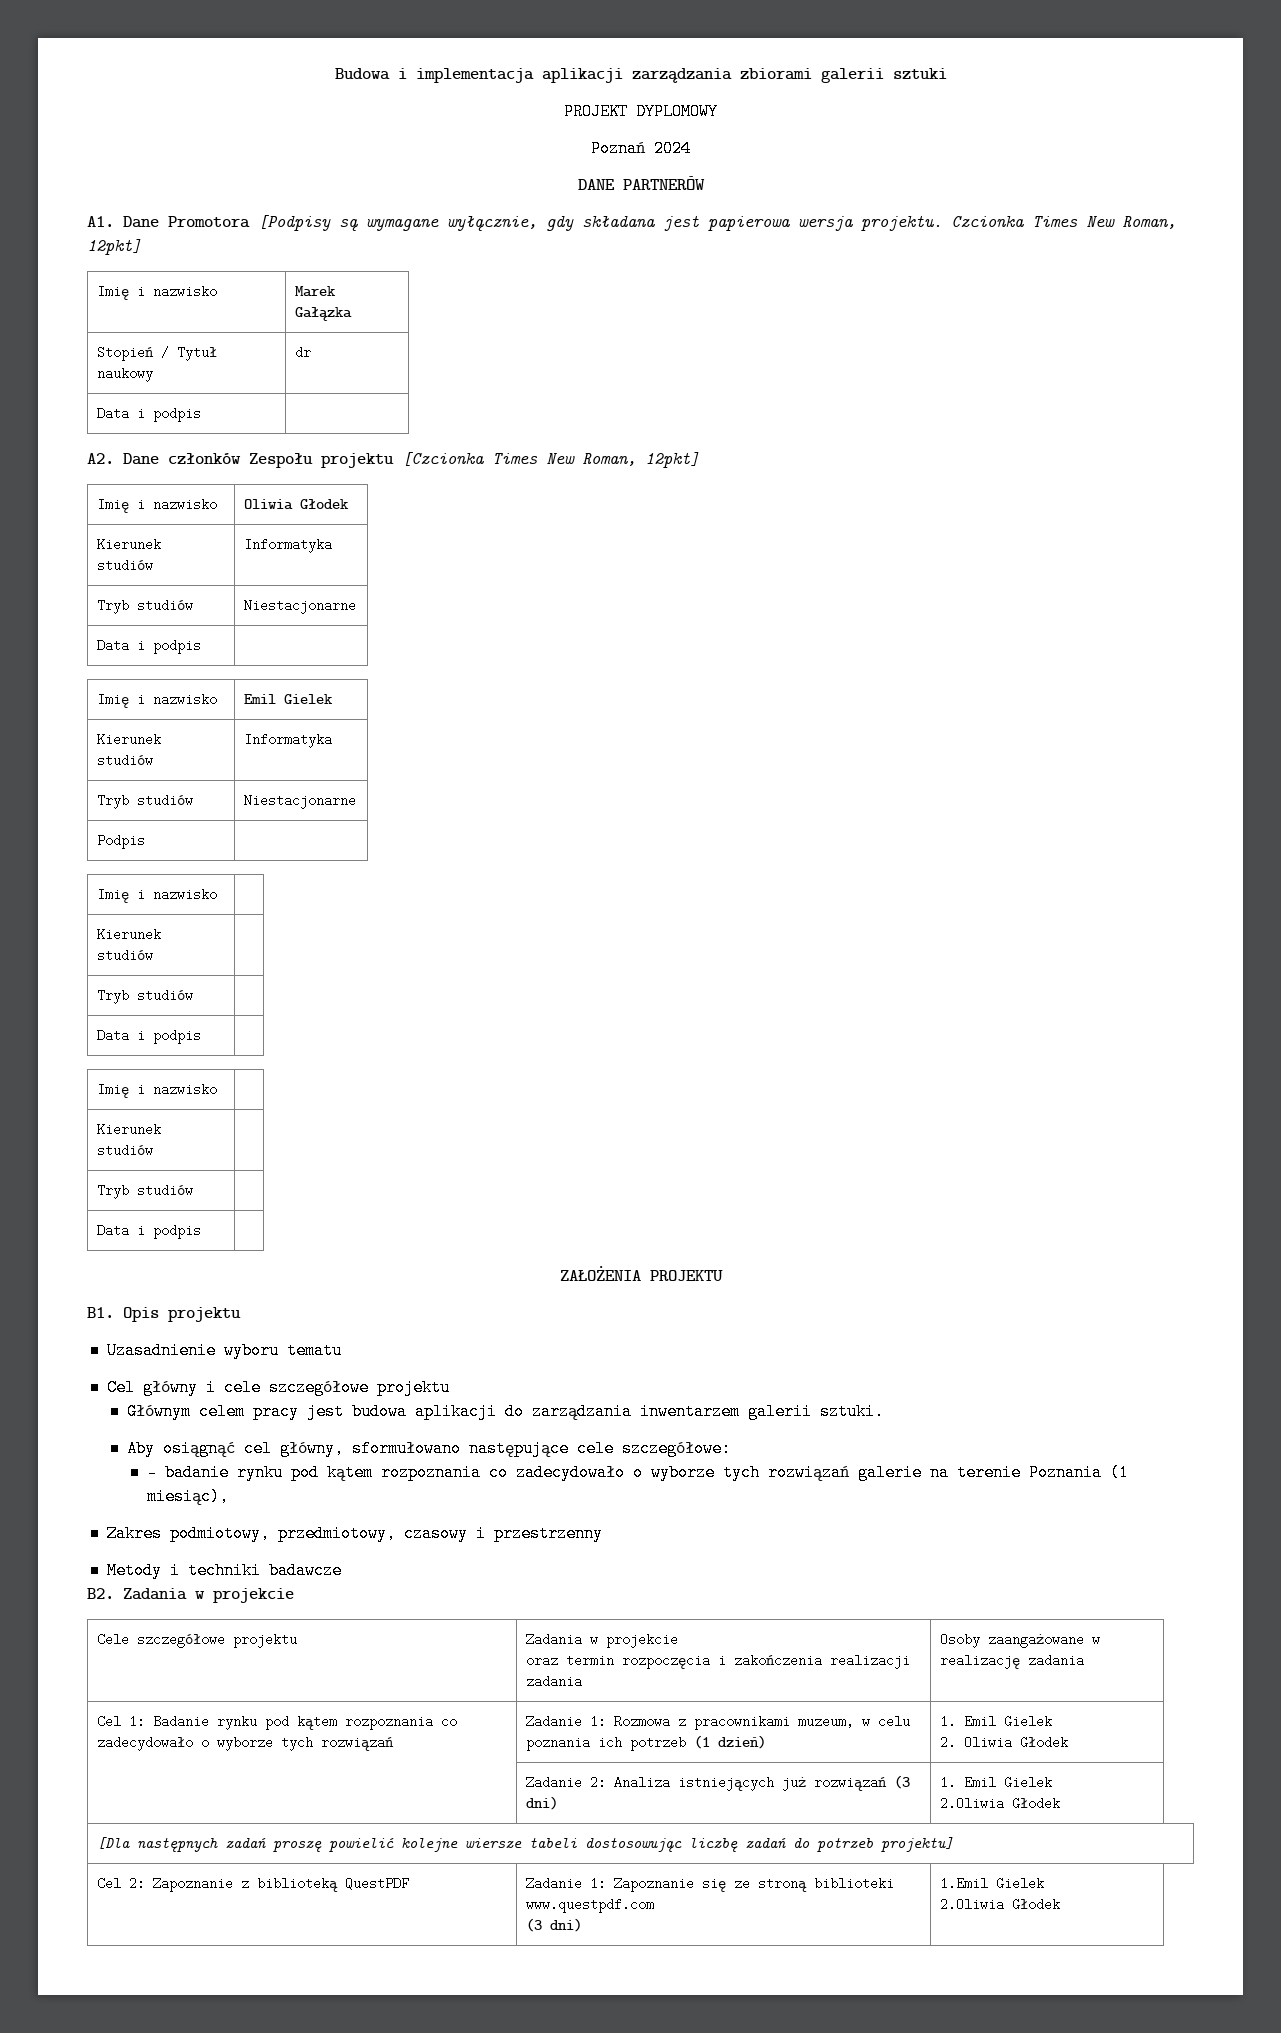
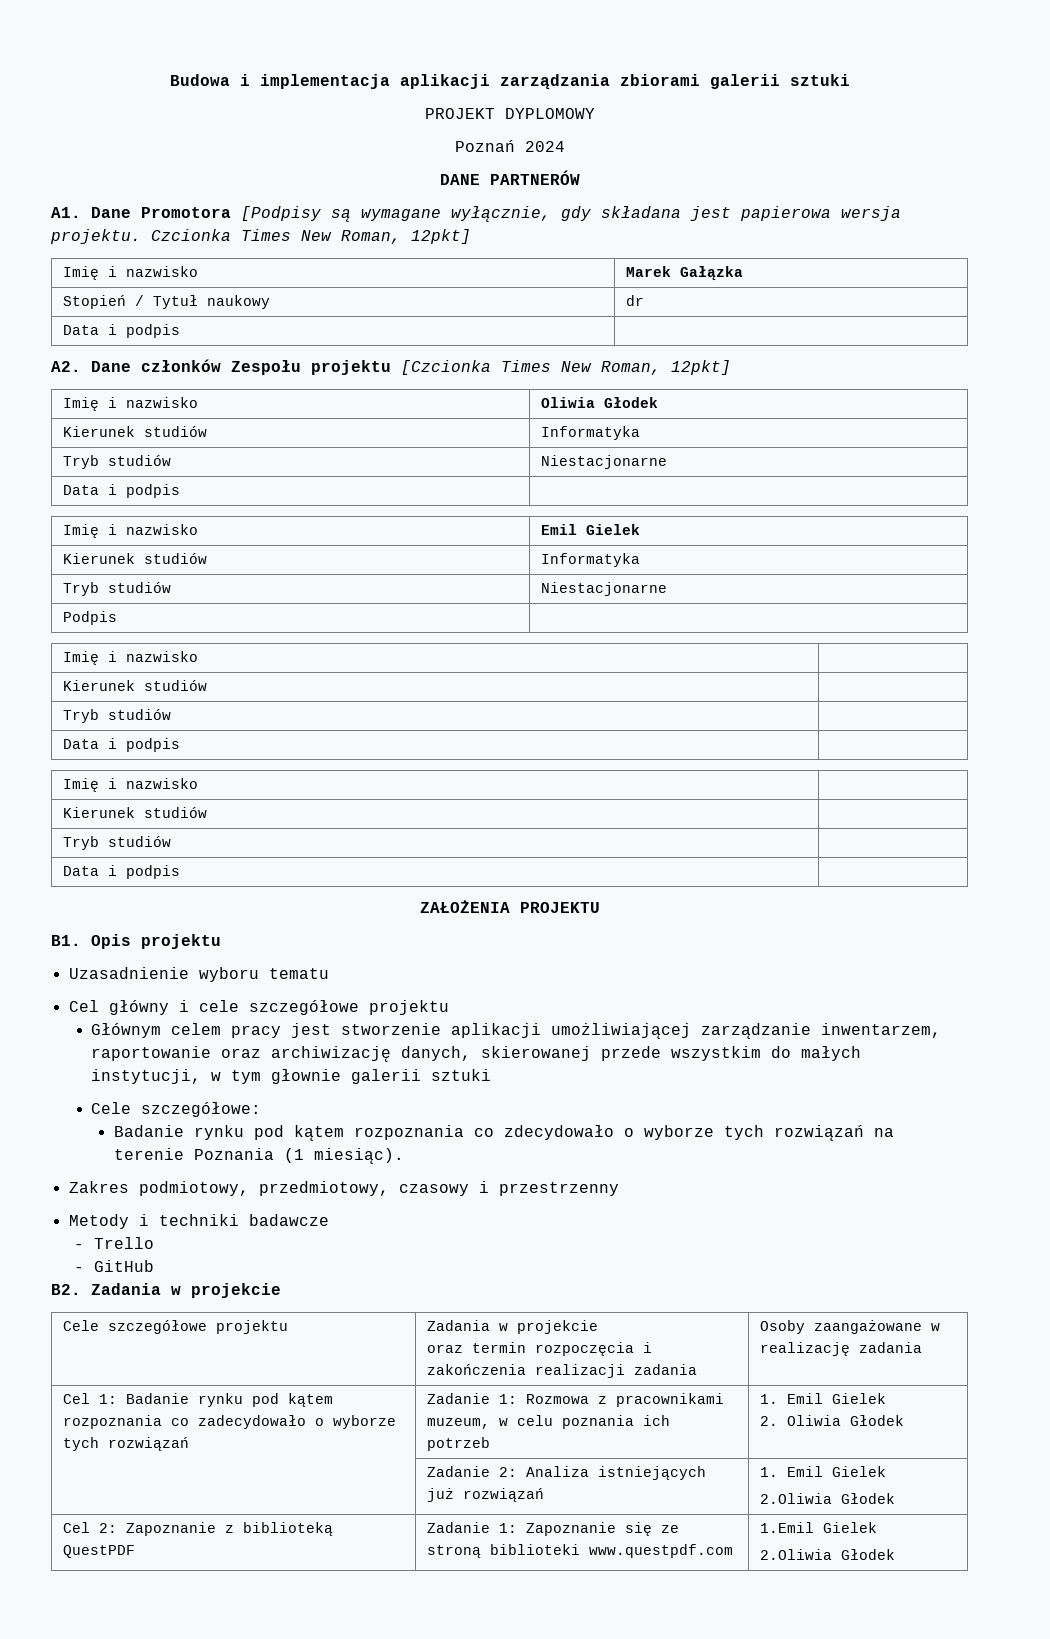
[351,1403,884,1420] [126,1440,614,1457] budowa aplikacji do zarządzania inwentarzem galerii sztuki. // Aby osiągnąć cel główny, sformułowano następujące cele -> [341,1023,942,1039] [91,1046,862,1062] [91,1069,492,1084] [91,1102,132,1114] stworzenie aplikacji umożliwiającej zarządzanie inwentarzem, raportowanie oraz archiwizację danych, skierowanej przede wszystkim do małych instytucji, w tym głownie galerii sztuki // Cele
[146,1464,922,1481] - badanie rynku pod kątem rozpoznania co zadecydowało o wyborze tych rozwiązań galerie -> [113,1125,864,1141] Badanie rynku pod kątem rozpoznania co zdecydowało o wyborze tych rozwiązań
[146,1488,229,1505] miesiąc), -> [313,1148,404,1164] miesiąc).
(342, 1570) none -> [73,1237,154,1249] [73,1260,154,1272] // - Trello // - GitHub
[694,1735,767,1749] (1 dzień) -> (490, 1444) none
[894,1775,911,1789] [526,1796,559,1810] (3 dni) -> (544, 1495) none
[97,1837,954,1852] // [Dla następnych zadań proszę powielić kolejne wiersze tabeli dostosowując liczbę zadań do potrzeb projektu] -> (895, 1498) none
[526,1918,583,1932] // (3 dni) -> (733, 1551) none

